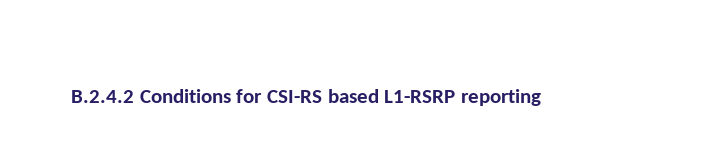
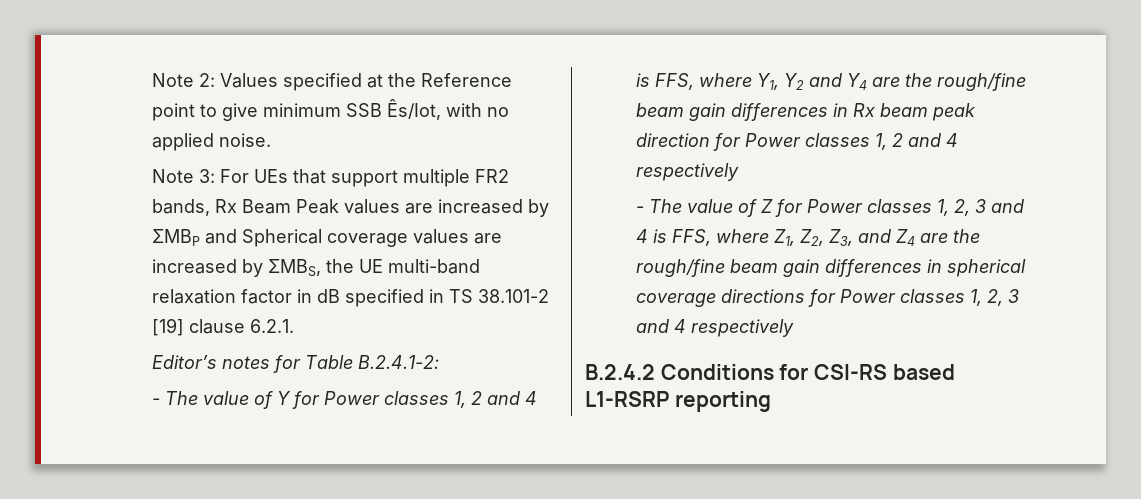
(71, 96) none -> [152,73,513,91] [152,99,510,121] [152,133,272,151] [152,169,510,187] [152,199,550,217] [152,229,503,247] [152,259,481,277] [152,289,550,307] [152,318,295,336] [152,355,440,373] [152,391,538,409] [636,73,1027,91] [636,103,977,121] [636,133,959,151] [636,163,740,181] [636,199,1025,217] [636,229,981,246] [636,259,1027,277] [636,289,1020,307] [636,319,795,337] Note 2: Values specified at the Reference point to give minimum SSB Ês/Iot, with no applied noise. // Note 3: For UEs that support multiple FR2 bands, Rx Beam Peak values are increased by ΣMBP and Spherical coverage values are increased by ΣMBS, the UE multi-band relaxation factor in dB specified in TS 38.101-2 [19] clause 6.2.1. // Editor’s notes for Table B.2.4.1-2: // - The value of Y for Power classes 1, 2 and 4 is FFS, where Y1, Y2 and Y4 are the rough/fine beam gain differences in Rx beam peak direction for Power classes 1, 2 and 4 respectively // - The value of Z for Power classes 1, 2, 3 and 4 is FFS, where Z1, Z2, Z3, and Z4 are the rough/fine beam gain differences in spherical coverage directions for Power classes 1, 2, 3 and 4 respectively //

